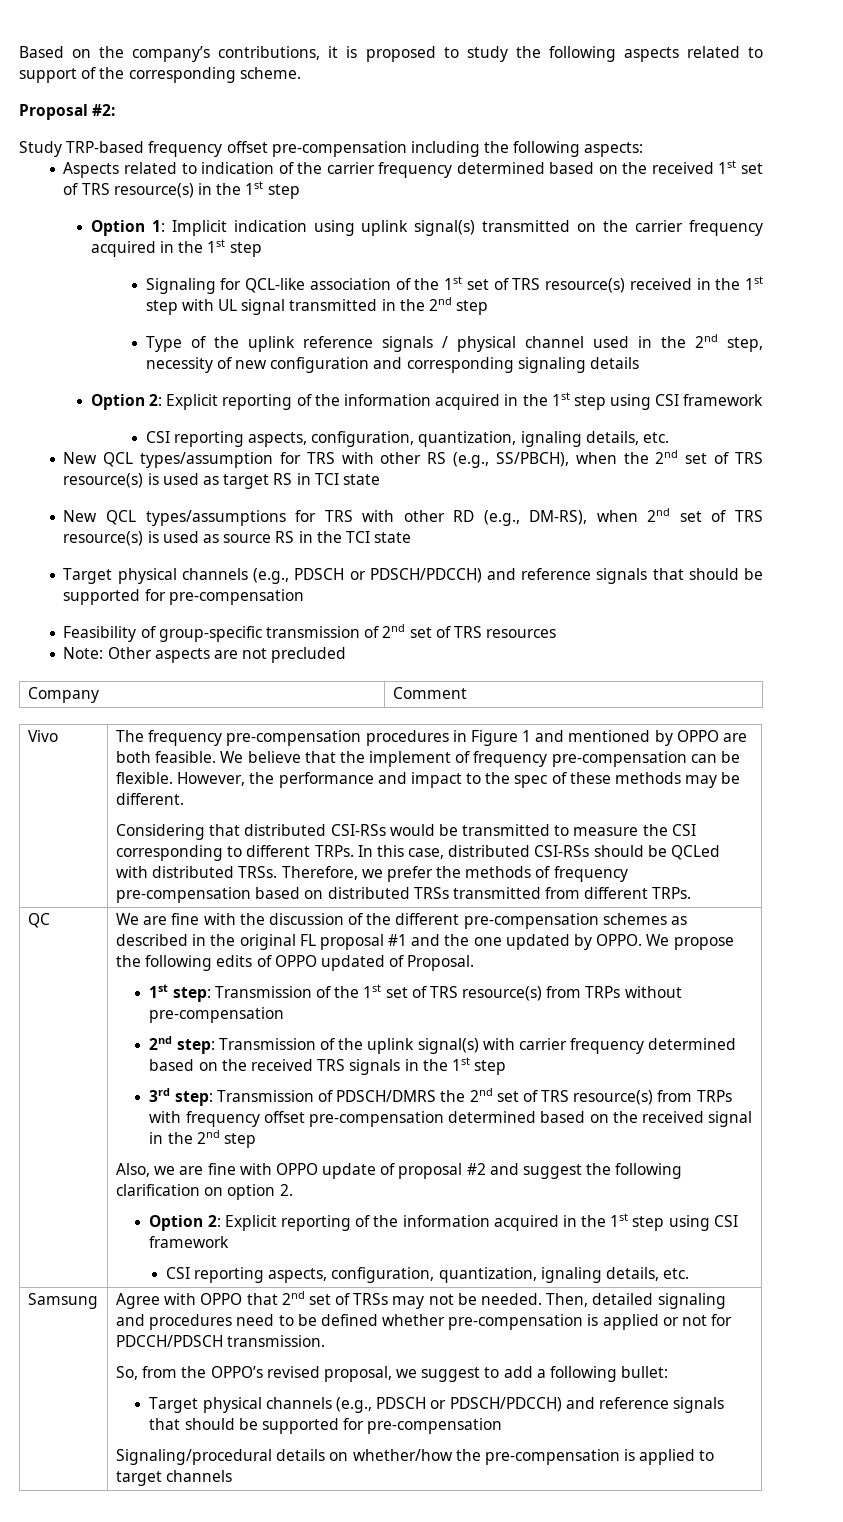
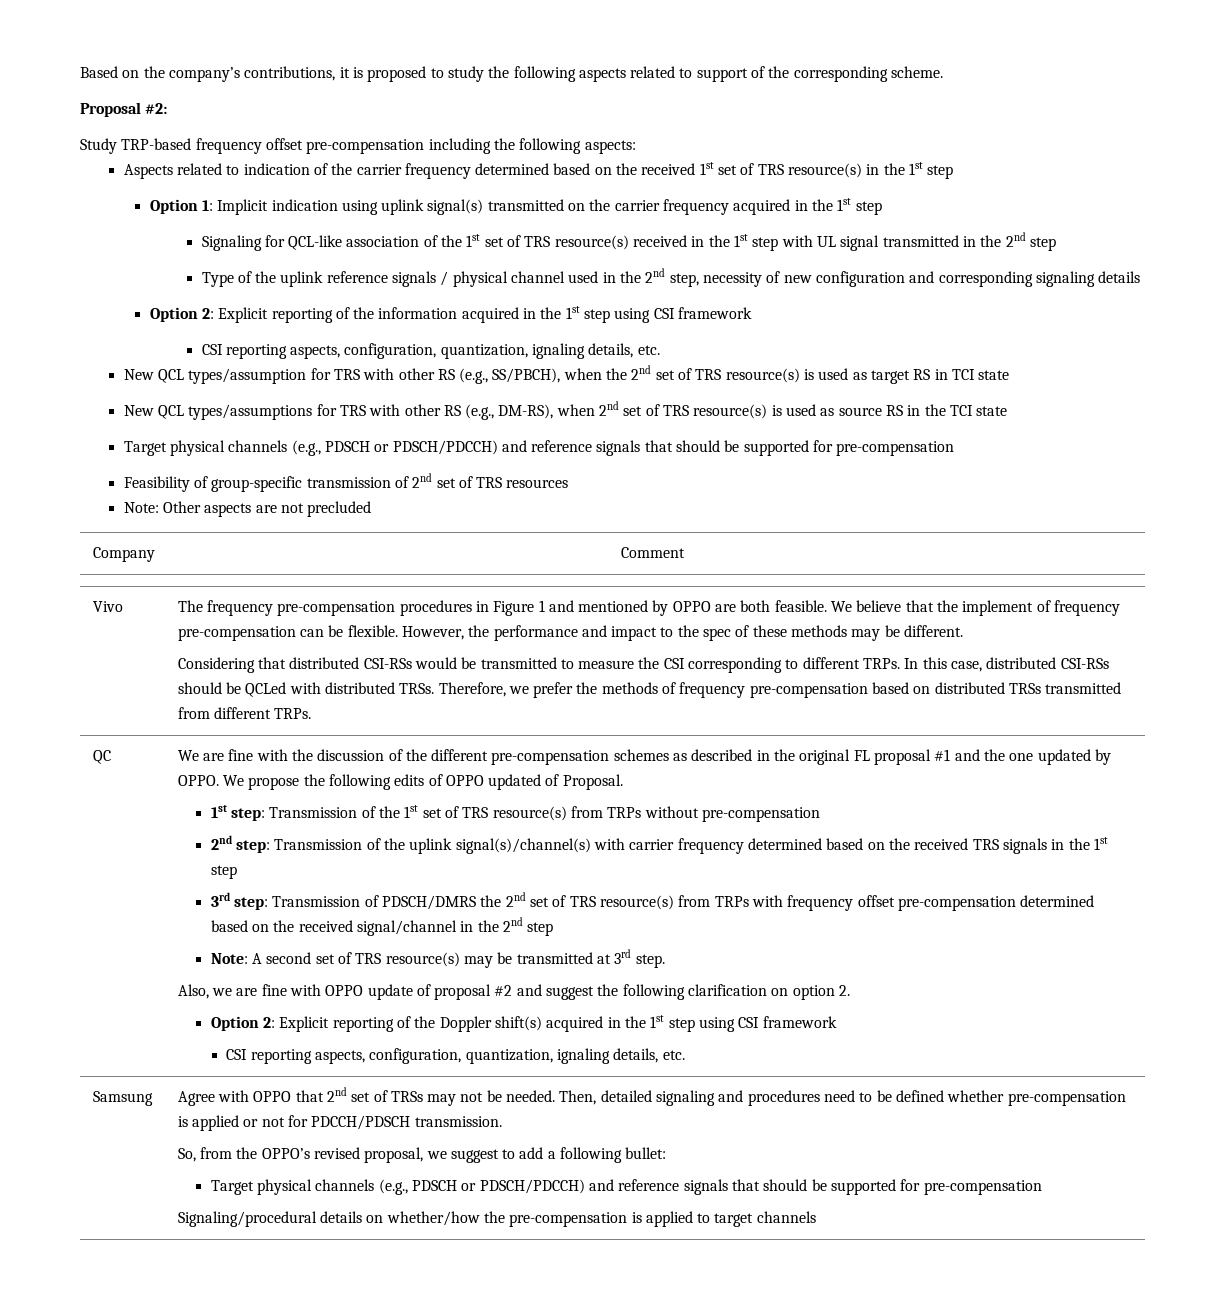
[453,510,475,522] RD -> [443,405,461,416] RS
[417,1038,479,1054] signal(s) -> [455,838,591,854] signal(s)/channel(s)
[708,1111,753,1127] [149,1130,256,1148] signal in the 2nd step -> [357,917,554,936] [210,949,665,968] signal/channel in the 2nd step // Note: A second set of TRS resource(s) may be transmitted at 3rd step.
[402,1215,490,1227] information -> [439,1016,543,1032] Doppler shift(s)

